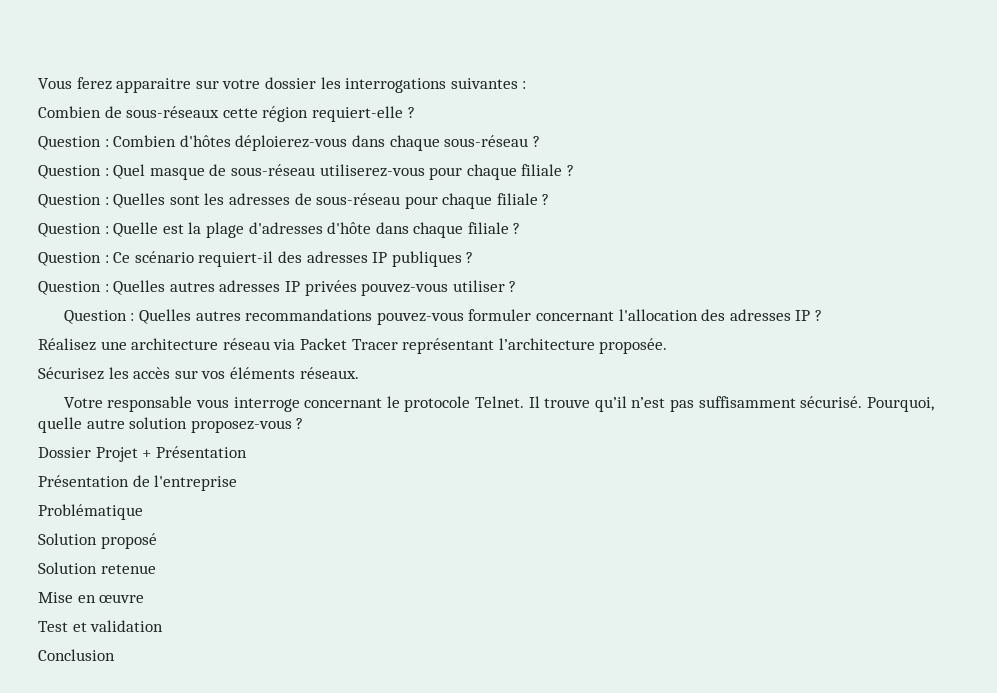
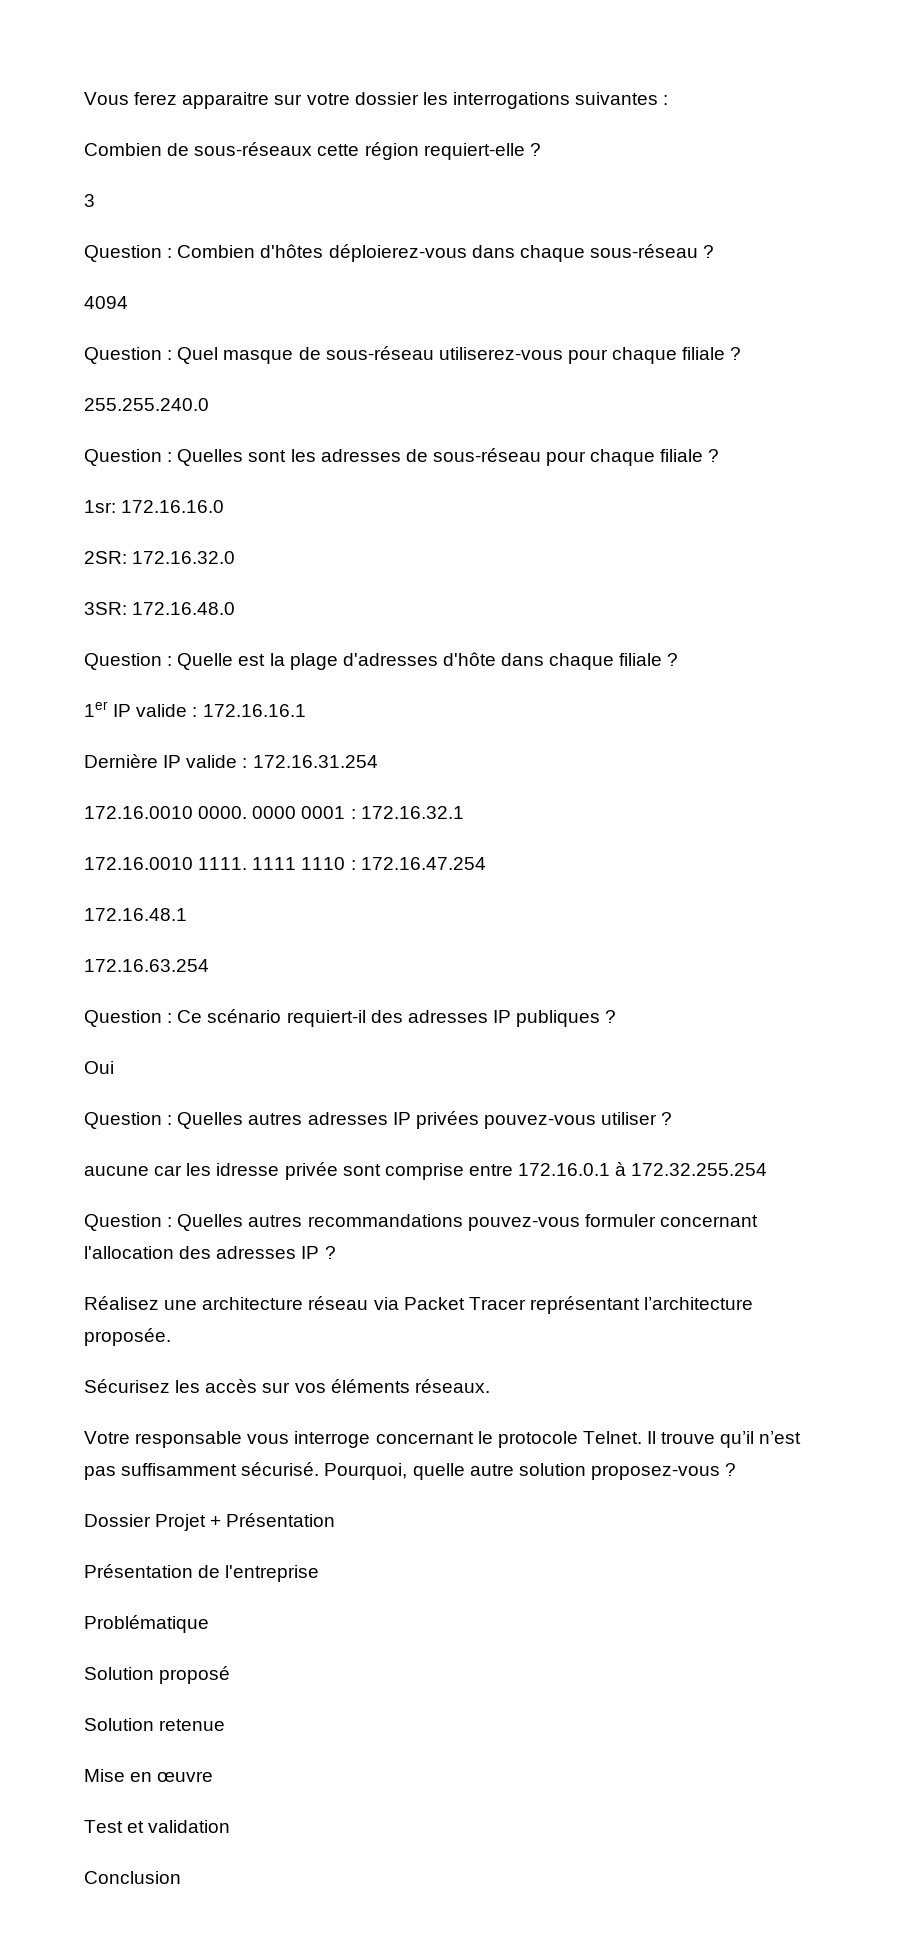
(415, 112) none -> [84,194,95,207] // 3
(540, 141) none -> [84,296,128,309] // 4094
(574, 170) none -> [84,398,209,411] // 255.255.240.0
(550, 199) none -> [84,500,225,513] [84,551,236,564] [84,602,236,615] // 1sr: 172.16.16.0 // 2SR: 172.16.32.0 // 3SR: 172.16.48.0
(521, 228) none -> [84,701,306,717] [84,754,378,768] [84,806,464,819] [84,857,486,870] [84,908,187,921] [84,959,209,972] // 1er IP valide : 172.16.16.1 // Dernière IP valide : 172.16.31.254 // 172.16.0010 0000. 0000 0001 : 172.16.32.1 // 172.16.0010 1111. 1111 1110 : 172.16.47.254 // 172.16.48.1 // 172.16.63.254
(474, 257) none -> [84,1061,114,1074] // Oui
(517, 286) none -> [84,1162,768,1180] // aucune car les idresse privée sont comprise entre 172.16.0.1 à 172.32.255.254

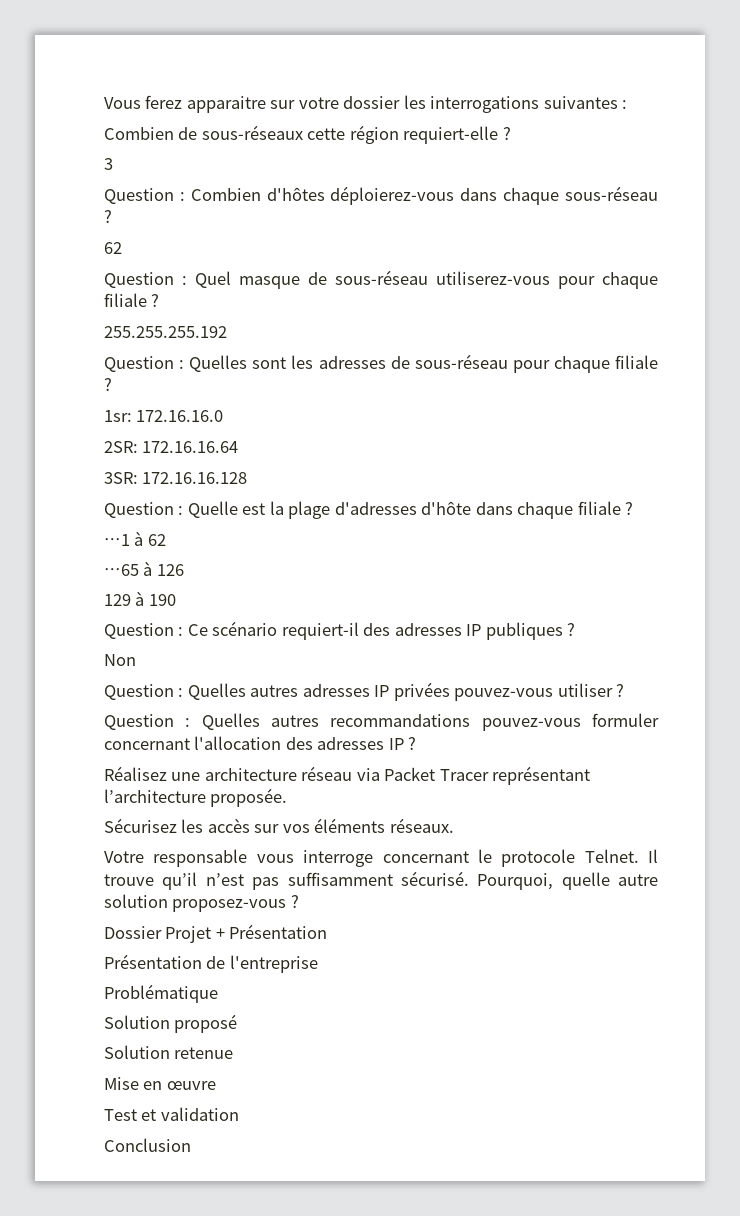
[84,296,128,309] 4094 -> [104,242,122,254] 62
[84,398,209,411] 255.255.240.0 -> [104,326,227,338] 255.255.255.192
[132,551,236,564] 172.16.32.0 -> [142,441,239,453] 172.16.16.64
[132,602,236,615] 172.16.48.0 -> [142,472,248,484] 172.16.16.128
[84,701,306,717] [84,754,378,768] [84,806,464,819] [84,857,486,870] [84,908,187,921] [84,959,209,972] 1er IP valide : 172.16.16.1 // Dernière IP valide : 172.16.31.254 // 172.16.0010 0000. 0000 0001 : 172.16.32.1 // 172.16.0010 1111. 1111 1110 : 172.16.47.254 // 172.16.48.1 // 172.16.63.254 -> [104,531,166,546] [104,561,184,576] [104,591,176,606] …1 à 62 // …65 à 126 // 129 à 190
[84,1061,114,1074] Oui -> [104,654,136,666] Non
[84,1162,768,1180] // aucune car les idresse privée sont comprise entre 172.16.0.1 à 172.32.255.254 -> (625, 690) none

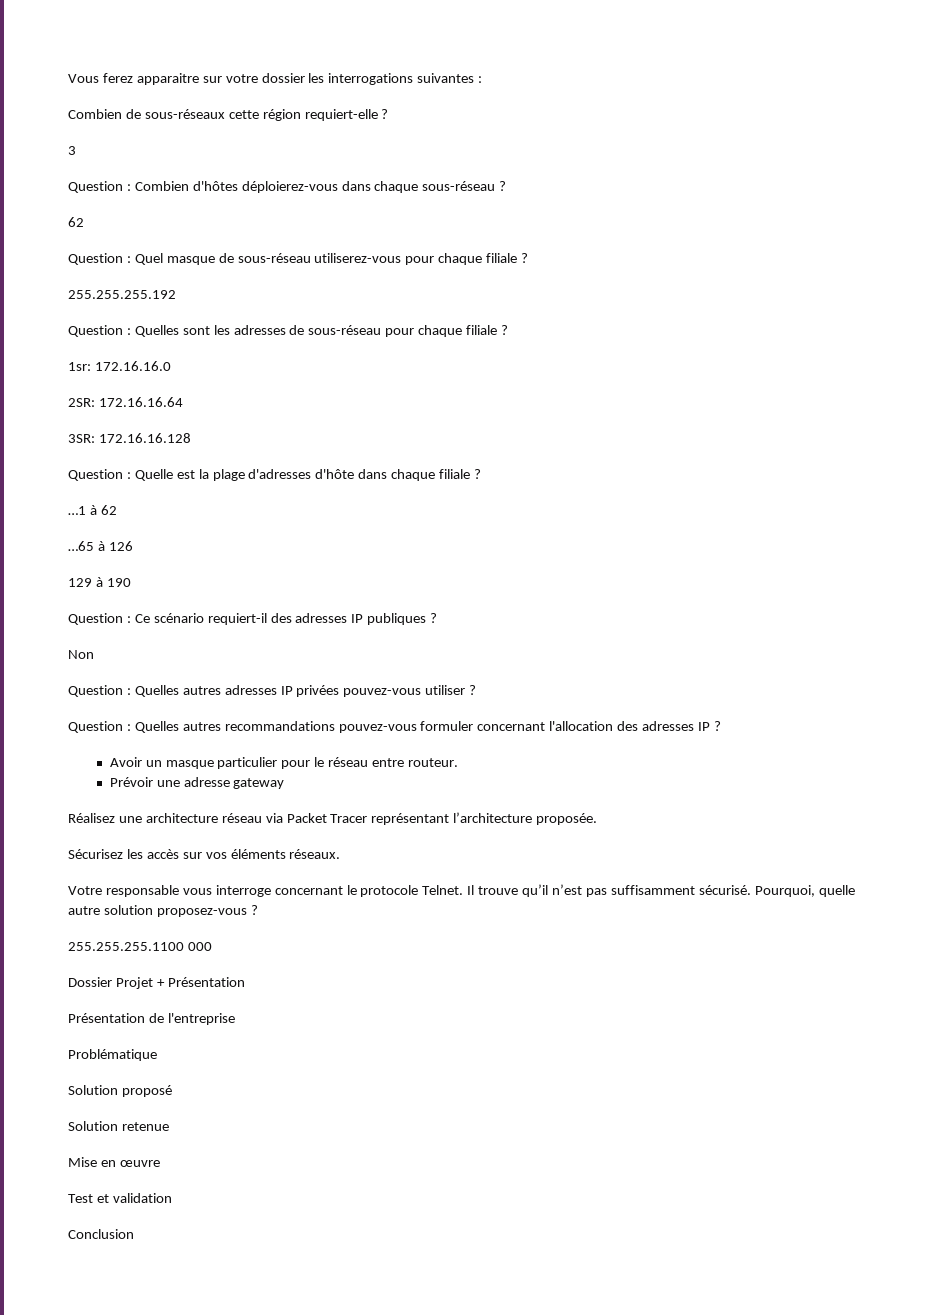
(417, 743) none -> [109,757,458,769] [109,777,285,789] // Avoir un masque particulier pour le réseau entre routeur. // Prévoir une adresse gateway
(299, 901) none -> [68,942,212,951] // 255.255.255.1100 000

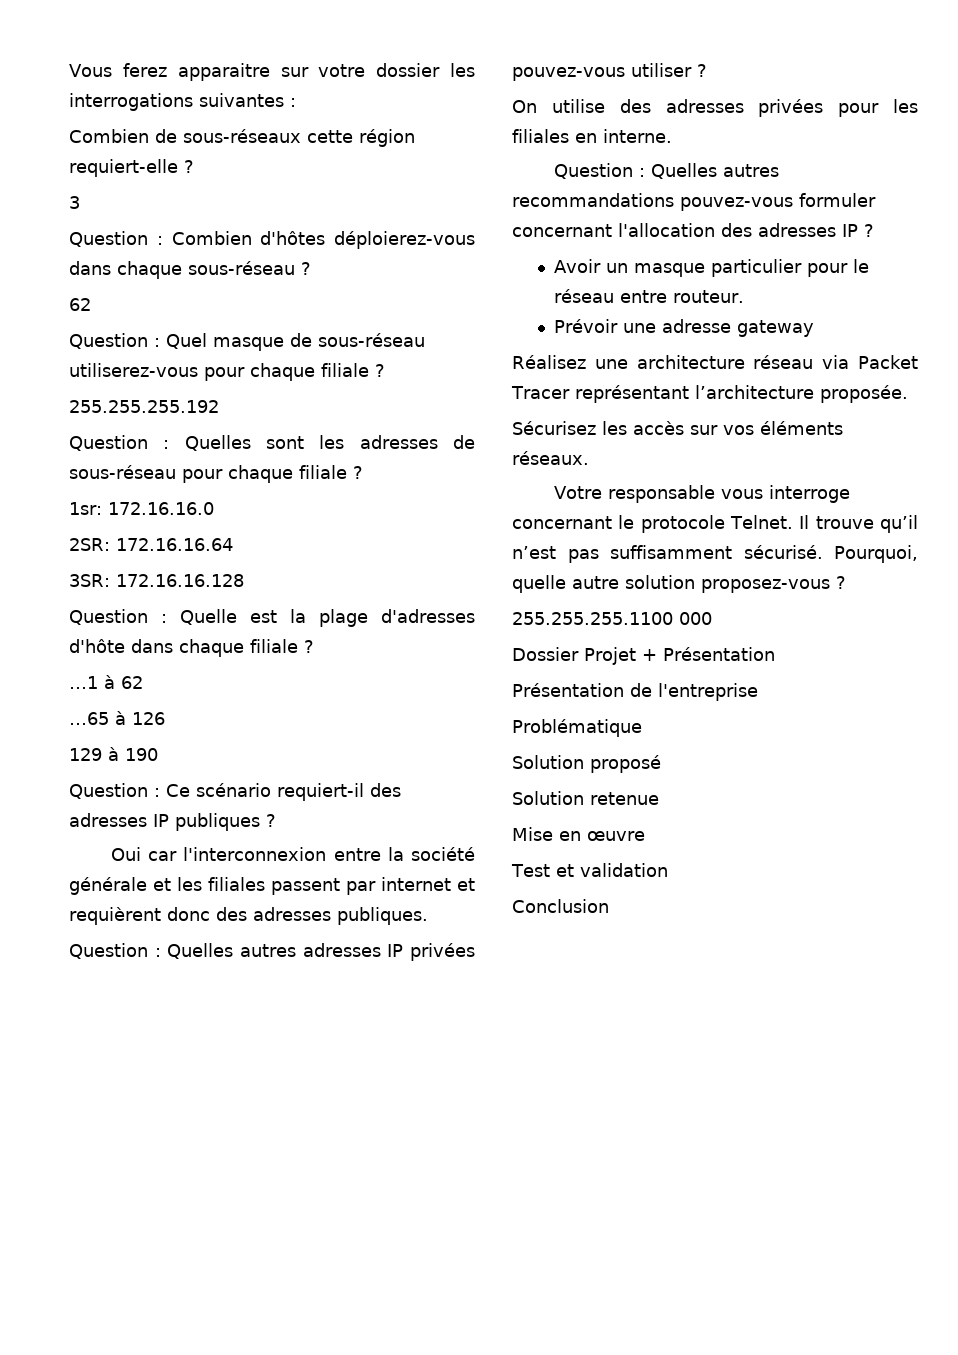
[68,650,94,659] Non -> [111,847,475,861] [69,877,475,895] [69,907,428,925] Oui car l'interconnexion entre la société générale et les filiales passent par internet et requièrent donc des adresses publiques.
(477, 690) none -> [512,99,918,117] [512,129,672,143] // On utilise des adresses privées pour les filiales en interne.

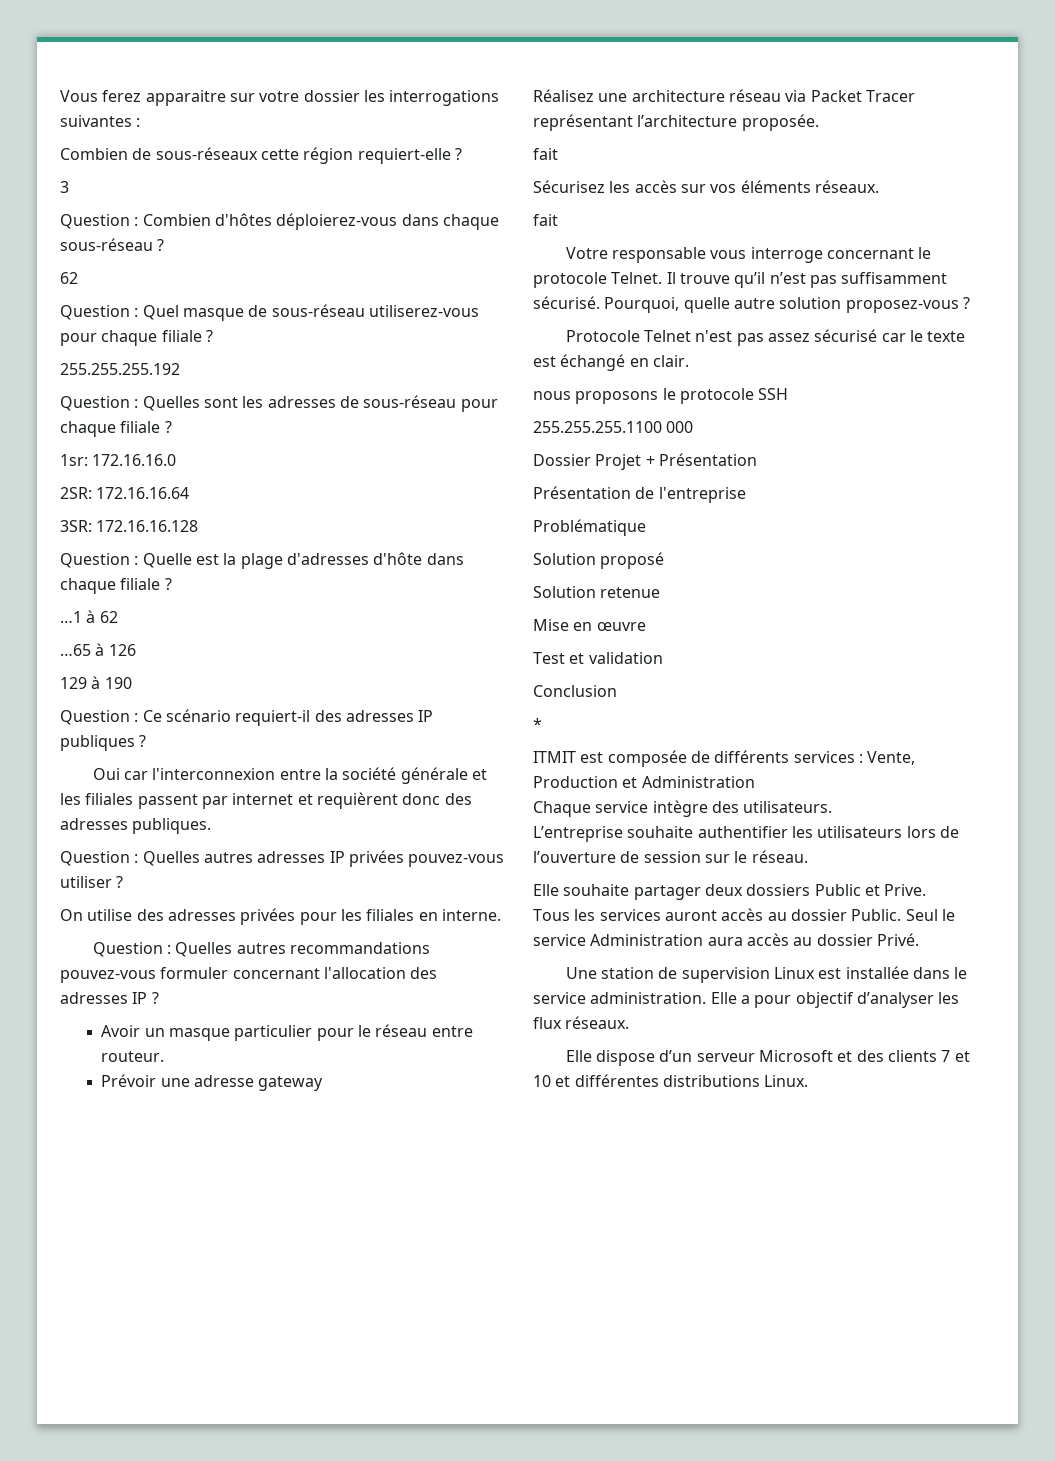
(908, 394) none -> [533,148,558,160] // fait
(589, 458) none -> [533,214,558,226] // fait
(846, 582) none -> [565,329,966,346] [533,354,689,371] [533,388,789,404] // Protocole Telnet n'est pas assez sécurisé car le texte est échangé en clair. // nous proposons le protocole SSH
(609, 906) none -> [533,718,542,730] [533,750,916,767] [533,776,755,788] [533,800,833,817] [533,826,959,842] [533,850,808,863] [533,884,927,900] [533,908,955,921] [533,933,919,946] [565,966,968,983] [533,992,960,1008] [533,1016,630,1029] [565,1050,970,1066] [533,1074,809,1087] // * // ITMIT est composée de différents services : Vente, Production et Administration // Chaque service intègre des utilisateurs. // L’entreprise souhaite authentifier les utilisateurs lors de l’ouverture de session sur le réseau. // Elle souhaite partager deux dossiers Public et Prive. // Tous les services auront accès au dossier Public. Seul le service Administration aura accès au dossier Privé. // Une station de supervision Linux est installée dans le service administration. Elle a pour objectif d’analyser les flux réseaux. // Elle dispose d’un serveur Microsoft et des clients 7 et 10 et différentes distributions Linux.

